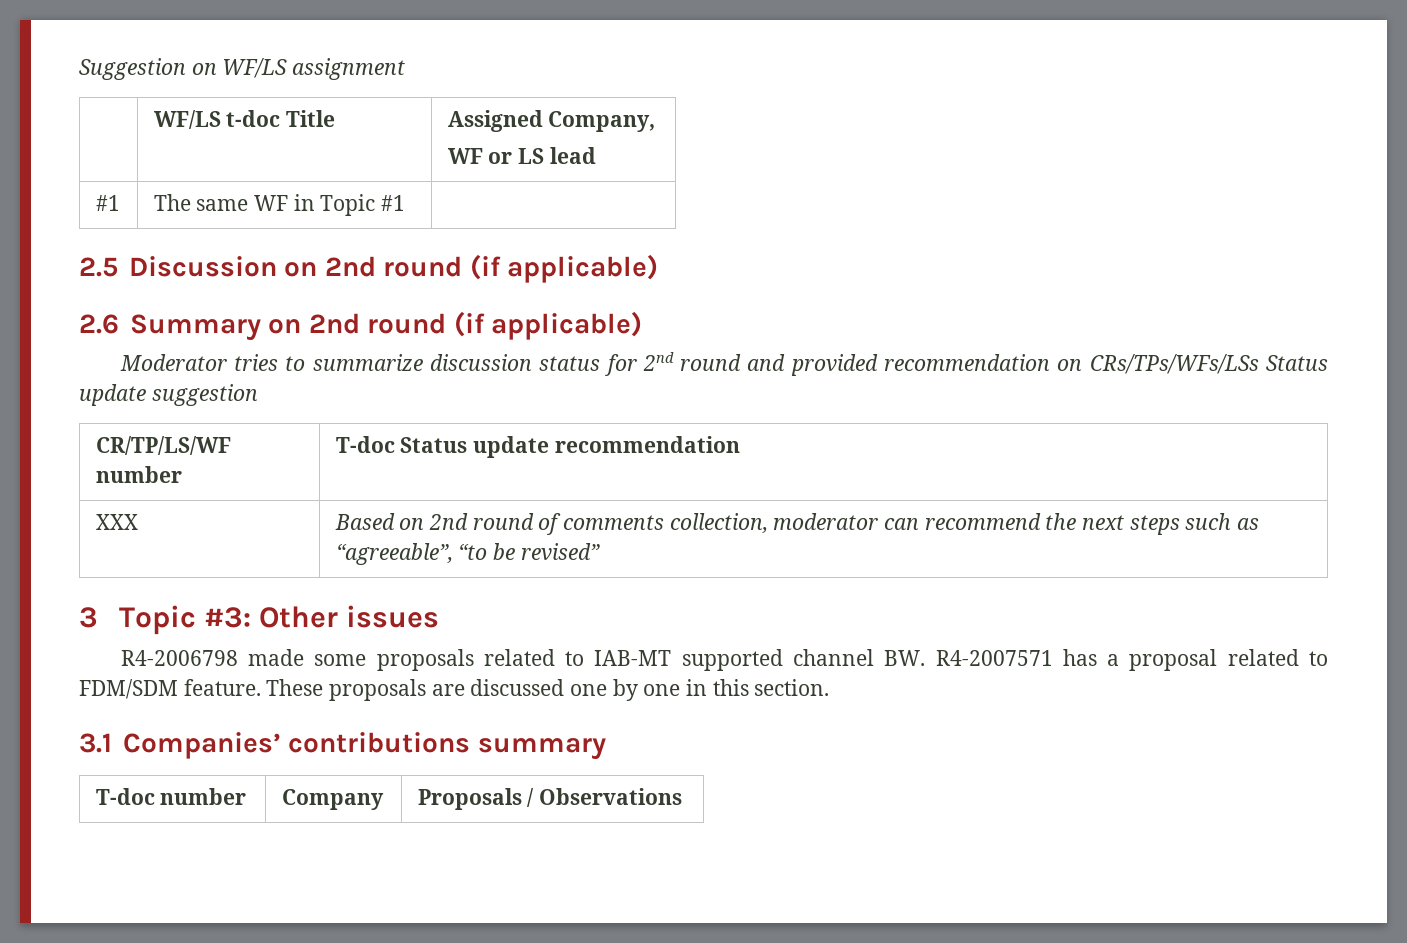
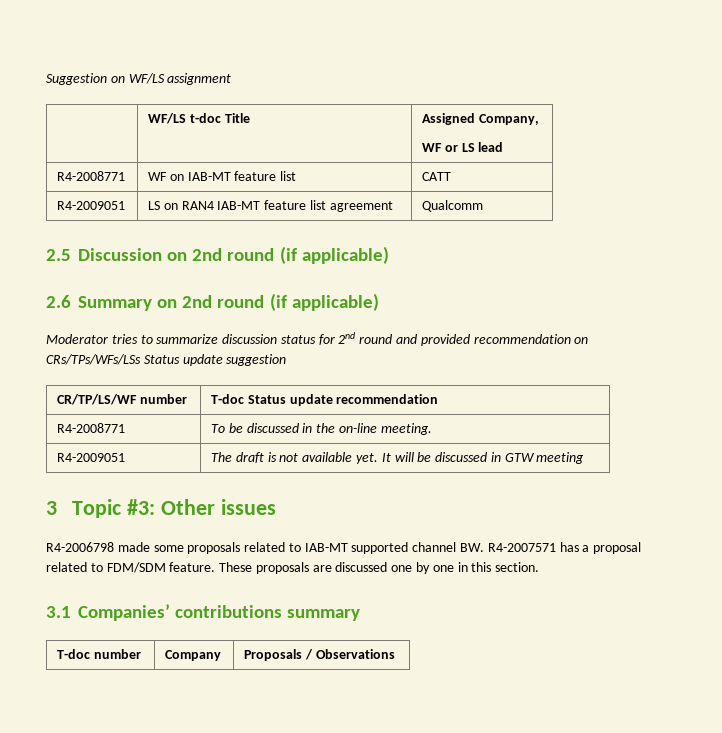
[95,195,120,211] [153,194,406,216] #1 | The same WF in Topic #1 | -> [57,171,126,181] [148,171,297,181] [422,172,452,181] [57,201,126,210] [148,200,393,212] [422,200,484,212] R4-2008771 | WF on IAB-MT feature list | CATT // R4-2009051 | LS on RAN4 IAB-MT feature list agreement | Qualcomm
[95,514,138,530] [334,513,1260,535] [335,543,600,565] XXX | Based on 2nd round of comments collection, moderator can recommend the next steps such as “agreeable”, “to be revised” -> [57,423,126,433] [211,423,432,435] [57,453,126,462] [211,452,585,464] R4-2008771 | To be discussed in the on-line meeting. // R4-2009051 | The draft is not available yet. It will be discussed in GTW meeting

